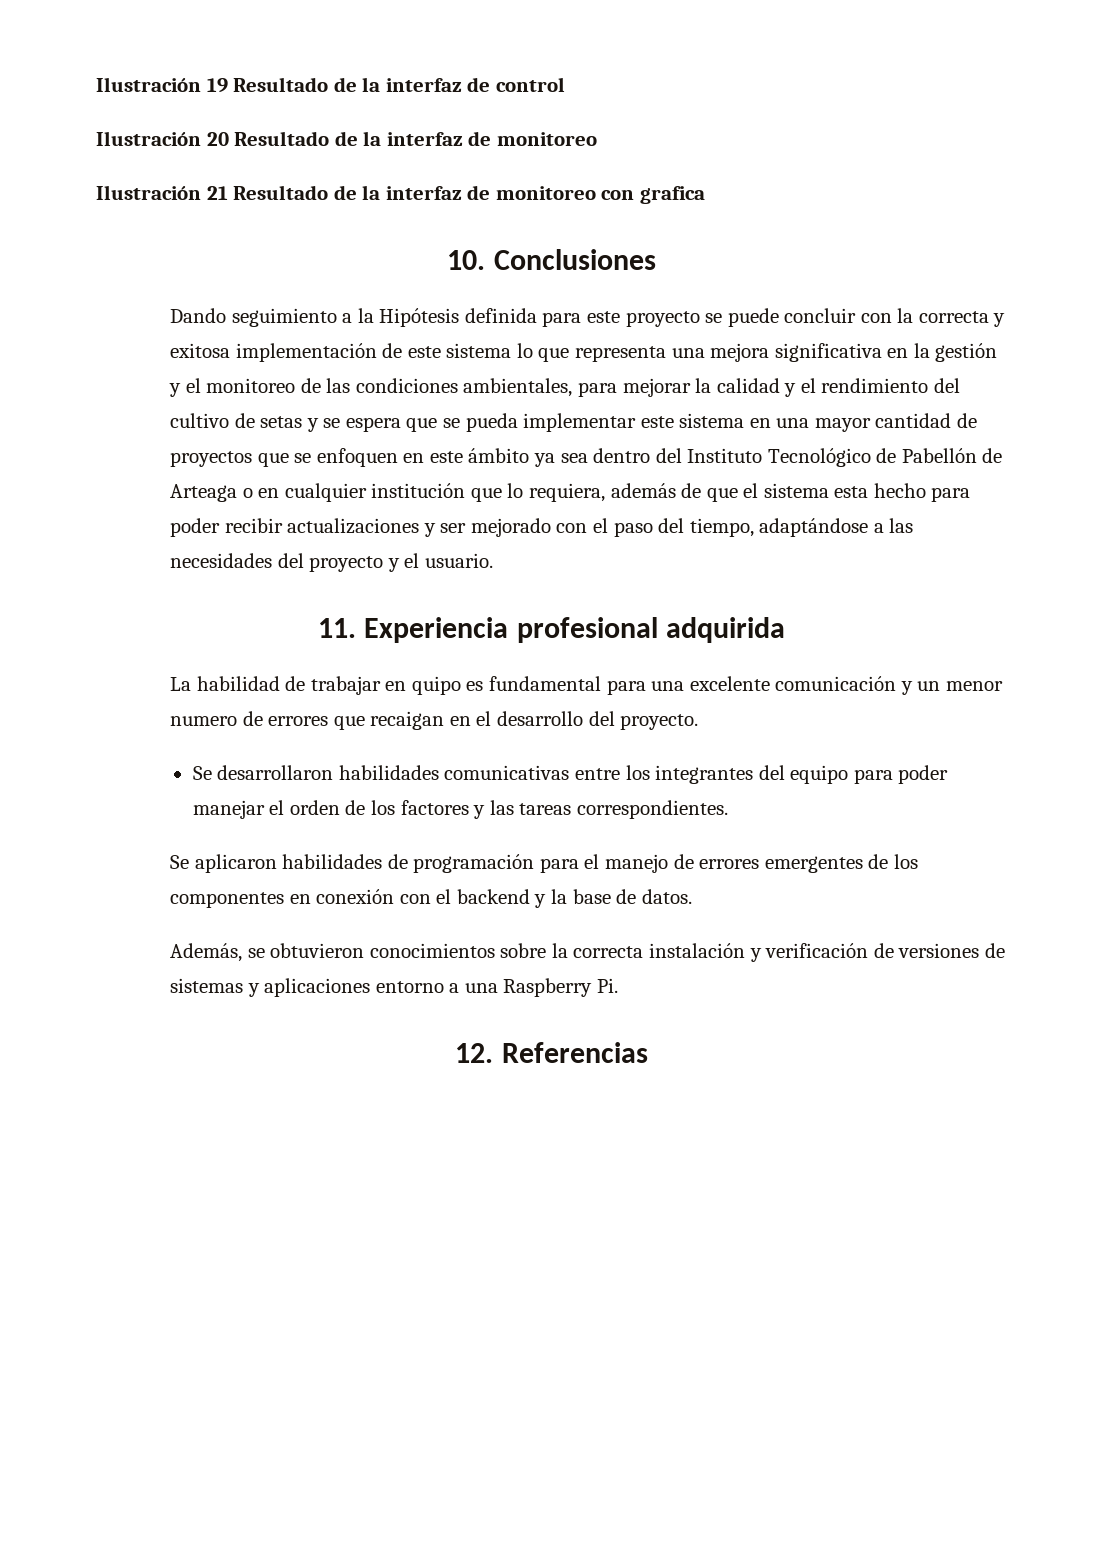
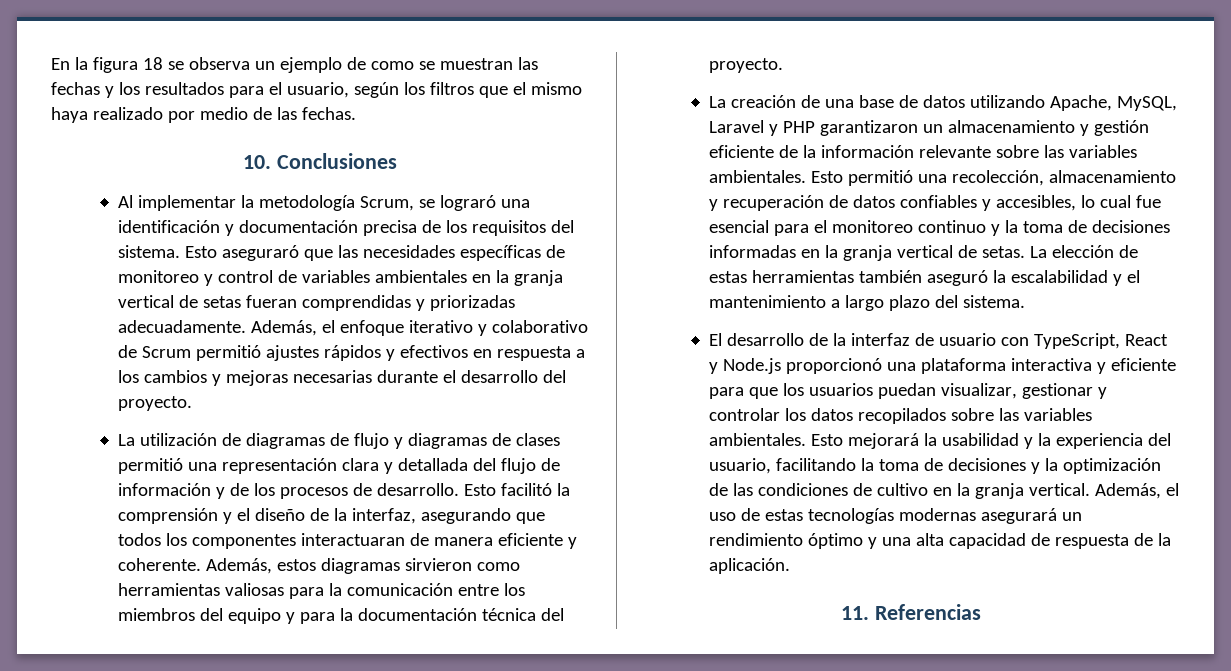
[96,77,565,93] [96,131,597,146] [96,185,705,204] [447,249,656,270] [170,308,1006,327] [170,343,998,362] [169,378,960,397] [170,413,977,432] [170,448,1003,467] [170,483,971,502] [170,518,914,537] [170,553,493,572] [318,617,785,643] [170,676,1003,695] [170,711,699,730] [192,765,570,780] Ilustración 19 Resultado de la interfaz de control // Ilustración 20 Resultado de la interfaz de monitoreo // Ilustración 21 Resultado de la interfaz de monitoreo con grafica // 10. Conclusiones // Dando seguimiento a la Hipótesis definida para este proyecto se puede concluir con la correcta y exitosa implementación de este sistema lo que representa una mejora significativa en la gestión y el monitoreo de las condiciones ambientales, para mejorar la calidad y el rendimiento del cultivo de setas y se espera que se pueda implementar este sistema en una mayor cantidad de proyectos que se enfoquen en este ámbito ya sea dentro del Instituto Tecnológico de Pabellón de Arteaga o en cualquier institución que lo requiera, además de que el sistema esta hecho para poder recibir actualizaciones y ser mejorado con el paso del tiempo, adaptándose a las necesidades del proyecto y el usuario. // 11. Experiencia profesional adquirida // La habilidad de trabajar en quipo es fundamental para una excelente comunicación y un menor numero de errores que recaigan en el desarrollo del proyecto. // Se desarrollaron habilidades comunicativas -> [51,57,538,73] [51,82,582,98] [51,107,356,123] [243,153,397,169] [118,195,530,211] [118,220,574,236] [118,245,565,261] [118,270,563,286] [118,295,515,311] [118,320,588,336] [118,345,585,361] [118,370,566,386] [118,396,193,411] [118,433,560,449] [118,458,560,474] [118,483,570,499] [118,508,545,524] [118,533,577,549] [118,558,520,574] [118,583,454,599] En la figura 18 se observa un ejemplo de como se muestran las fechas y los resultados para el usuario, según los filtros que el mismo haya realizado por medio de las fechas. // 10. Conclusiones // Al implementar la metodología Scrum, se lograró una identificación y documentación precisa de los requisitos del sistema. Esto aseguraró que las necesidades específicas de monitoreo y control de variables ambientales en la granja vertical de setas fueran comprendidas y priorizadas adecuadamente. Además, el enfoque iterativo y colaborativo de Scrum permitió ajustes rápidos y efectivos en respuesta a los cambios y mejoras necesarias durante el desarrollo del proyecto. // La utilización de diagramas de flujo y diagramas de clases permitió una representación clara y detallada del flujo de información y de los procesos de desarrollo. Esto facilitó la comprensión y el diseño de la interfaz, asegurando que todos los componentes interactuaran de manera eficiente y coherente. Además, estos diagramas sirvieron como herramientas valiosas para la comunicación
[655,765,754,784] integrantes -> [118,608,196,621] miembros
[853,765,949,784] [192,800,728,819] [170,854,918,873] [170,889,692,908] [170,943,1005,962] [170,978,619,997] [455,1043,494,1063] para poder manejar el orden de los factores y las tareas correspondientes. // Se aplicaron habilidades de programación para el manejo de errores emergentes de los componentes en conexión con el backend y la base de datos. // Además, se obtuvieron conocimientos sobre la correcta instalación y verificación de versiones de sistemas y aplicaciones entorno a una Raspberry Pi. // 12. -> [286,608,564,624] [709,58,784,73] [709,95,1177,111] [709,120,1149,136] [709,145,1137,158] [709,170,1176,186] [709,195,1161,211] [709,220,1170,236] [709,245,1138,261] [709,270,1140,286] [709,295,1025,311] [709,333,1168,349] [709,358,1176,374] [709,383,1107,399] [709,408,1092,424] [709,433,1171,449] [709,458,1161,474] [709,483,1179,499] [709,508,1082,524] [709,533,1171,549] [709,558,791,574] [841,606,870,620] y para la documentación técnica del proyecto. // La creación de una base de datos utilizando Apache, MySQL, Laravel y PHP garantizaron un almacenamiento y gestión eficiente de la información relevante sobre las variables ambientales. Esto permitió una recolección, almacenamiento y recuperación de datos confiables y accesibles, lo cual fue esencial para el monitoreo continuo y la toma de decisiones informadas en la granja vertical de setas. La elección de estas herramientas también aseguró la escalabilidad y el mantenimiento a largo plazo del sistema. // El desarrollo de la interfaz de usuario con TypeScript, React y Node.js proporcionó una plataforma interactiva y eficiente para que los usuarios puedan visualizar, gestionar y controlar los datos recopilados sobre las variables ambientales. Esto mejorará la usabilidad y la experiencia del usuario, facilitando la toma de decisiones y la optimización de las condiciones de cultivo en la granja vertical. Además, el uso de estas tecnologías modernas asegurará un rendimiento óptimo y una alta capacidad de respuesta de la aplicación. // 11.

